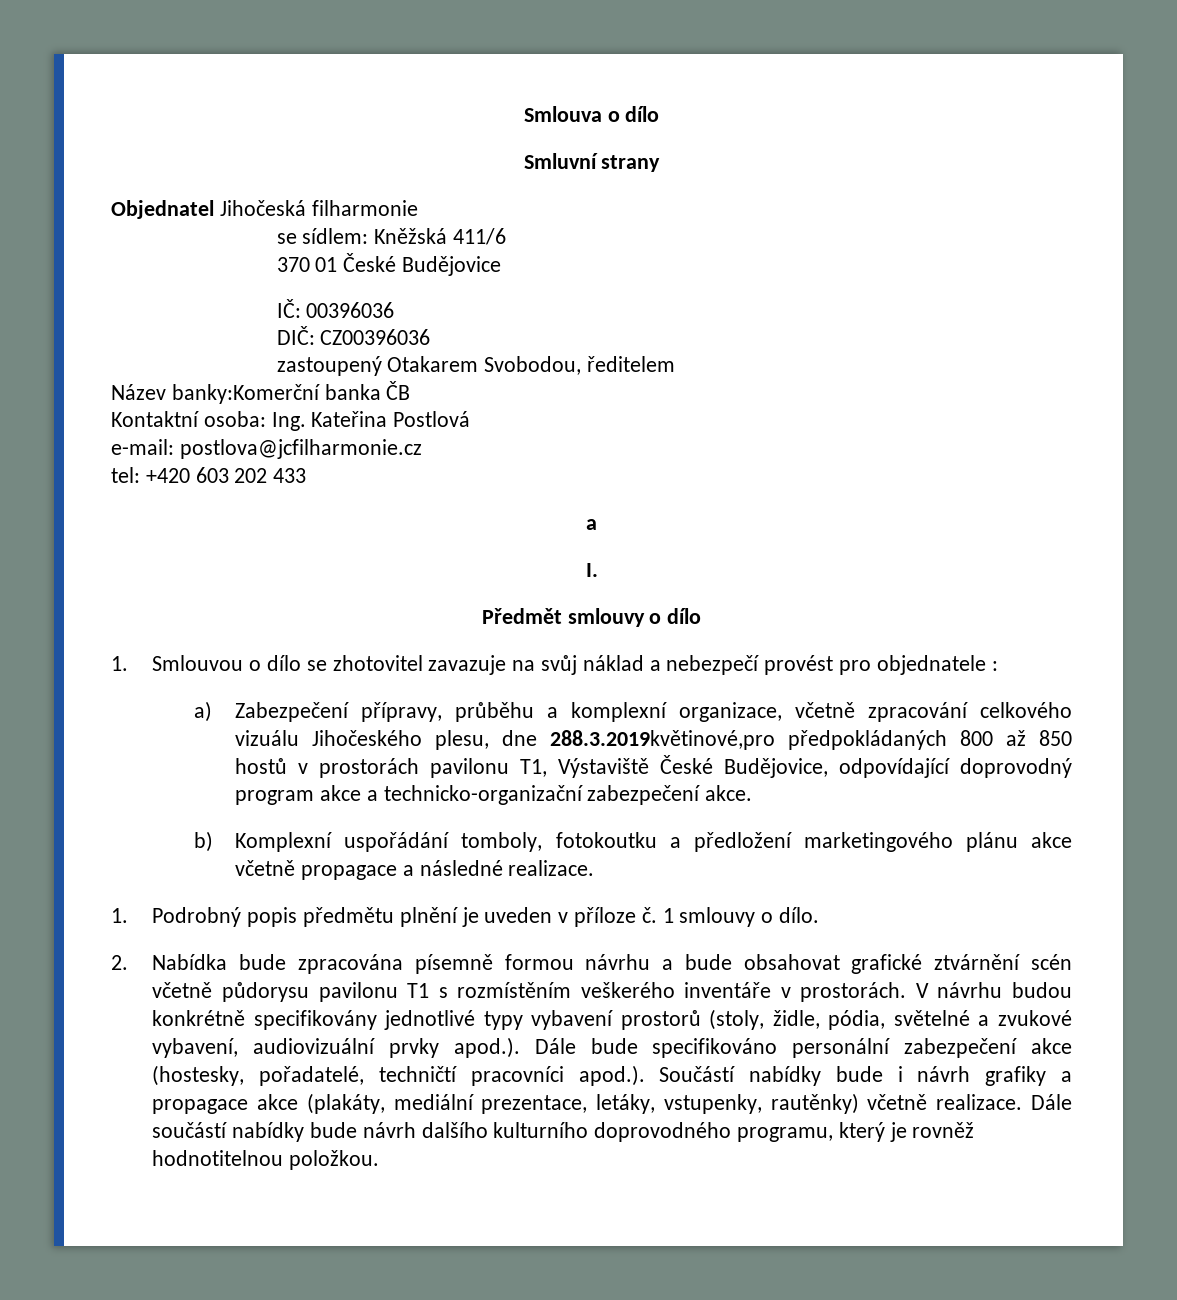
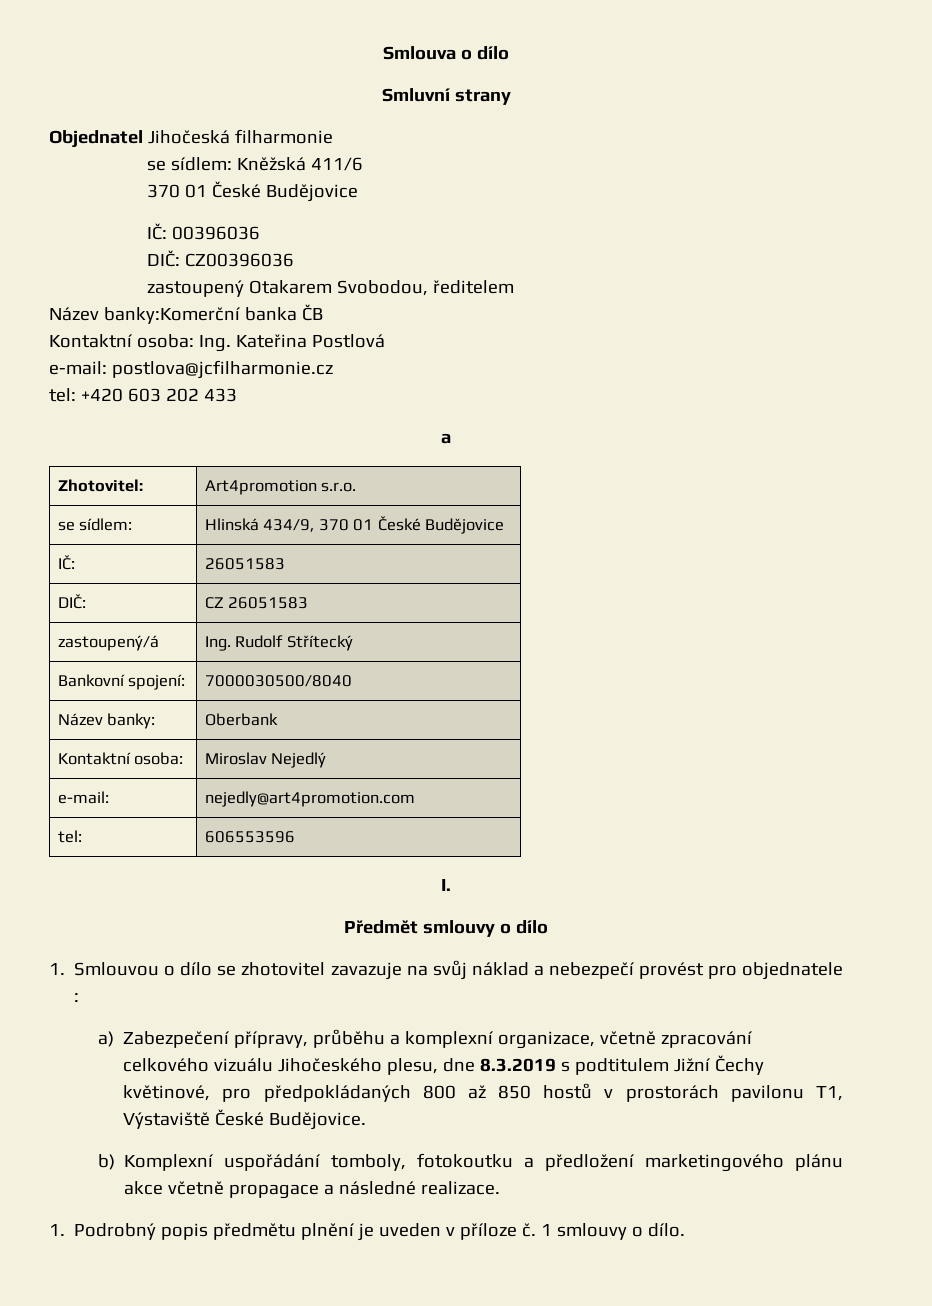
(597, 524) none -> [57,479,143,492] [204,480,357,495] [57,518,133,531] [204,516,504,534] [57,555,75,570] [204,558,285,570] [57,594,86,609] [204,597,309,609] [57,635,159,651] [204,635,353,651] [57,674,186,690] [204,675,352,687] [57,713,156,729] [204,713,278,726] [57,752,184,765] [204,752,327,768] [57,791,109,804] [204,791,415,807] [57,830,82,843] [204,831,295,843] // Zhotovitel: | Art4promotion s.r.o. // se sídlem: | Hlinská 434/9, 370 01 České Budějovice // IČ: | 26051583 // DIČ: | CZ 26051583 // zastoupený/á | Ing. Rudolf Střítecký // Bankovní spojení: | 7000030500/8040 // Název banky: | Oberbank // Kontaktní osoba: | Miroslav Nejedlý // e-mail: | nejedly@art4promotion.com // tel: | 606553596
[550,730,776,750] 288.3.2019květinové,pro -> [480,1055,765,1075] [123,1085,252,1102] 8.3.2019 s podtitulem Jižní Čechy květinové, pro
[724,758,1072,778] [235,785,753,805] Budějovice, odpovídající doprovodný program akce a technicko-organizační zabezpečení akce. -> [269,1112,367,1130] Budějovice.
[111,954,1072,974] [152,982,1072,1002] [152,1009,1072,1030] [152,1037,1072,1058] [152,1065,1072,1086] [152,1093,1072,1114] [152,1122,975,1142] [152,1150,380,1170] // 2. Nabídka bude zpracována písemně formou návrhu a bude obsahovat grafické ztvárnění scén včetně půdorysu pavilonu T1 s rozmístěním veškerého inventáře v prostorách. V návrhu budou konkrétně specifikovány jednotlivé typy vybavení prostorů (stoly, židle, pódia, světelné a zvukové vybavení, audiovizuální prvky apod.). Dále bude specifikováno personální zabezpečení akce (hostesky, pořadatelé, techničtí pracovníci apod.). Součástí nabídky bude i návrh grafiky a propagace akce (plakáty, mediální prezentace, letáky, vstupenky, rautěnky) včetně realizace. Dále součástí nabídky bude návrh dalšího kulturního doprovodného programu, který je rovněž hodnotitelnou položkou. -> (686, 1230) none

